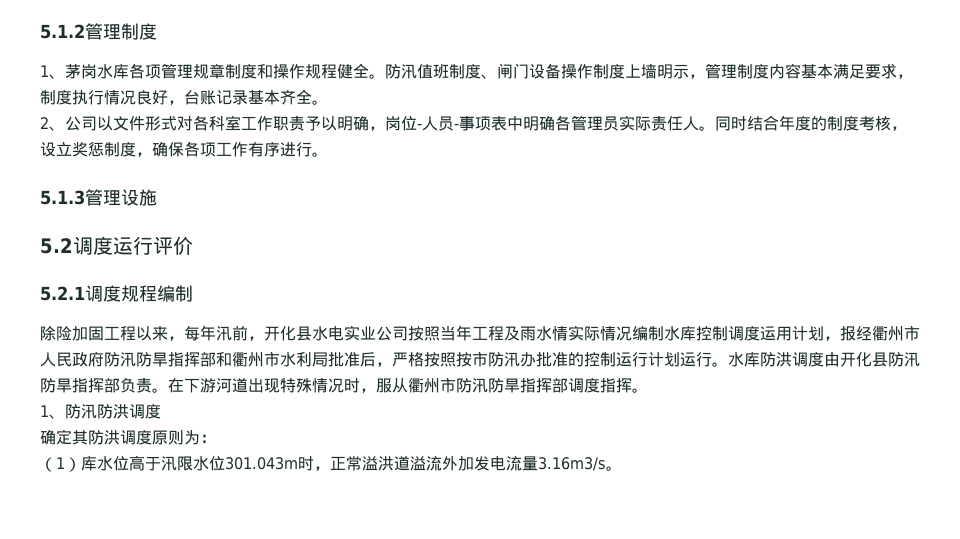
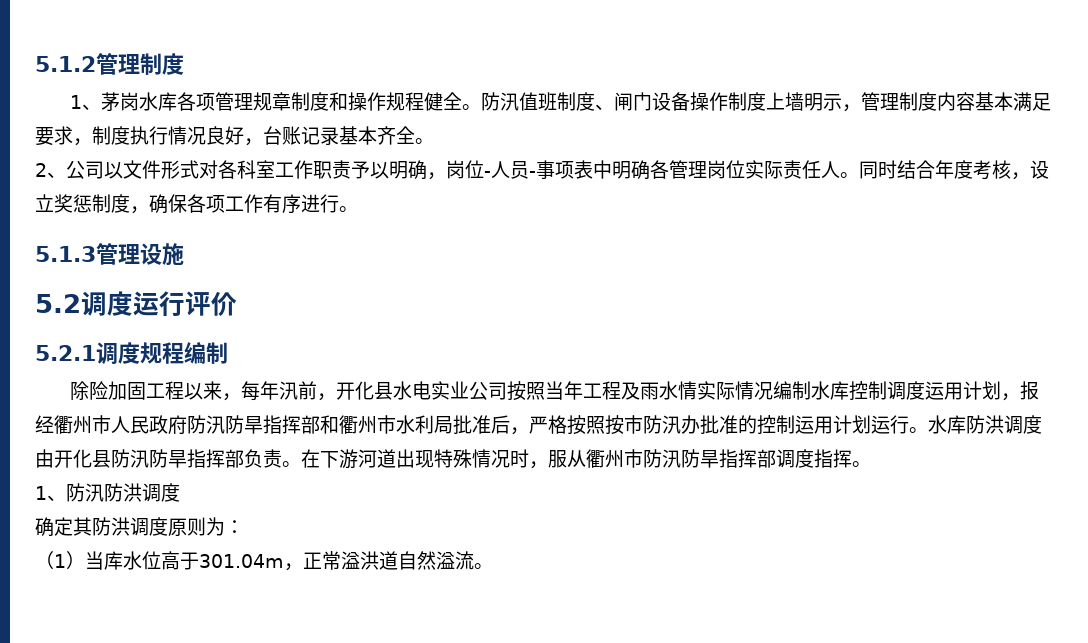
[603,116,619,131] 员 -> [707,160,745,179] 岗位
[811,116,859,131] 的制度 -> (973, 169) none
[632,352,648,367] 行 -> [814,416,833,434] 用
(81, 464) none -> [85,551,104,570] 当
[161,456,606,471] 汛限水位301.043m时，正常溢洪道溢流外加发电流量3.16m3/s -> [199,551,474,571] 301.04m，正常溢洪道自然溢流

